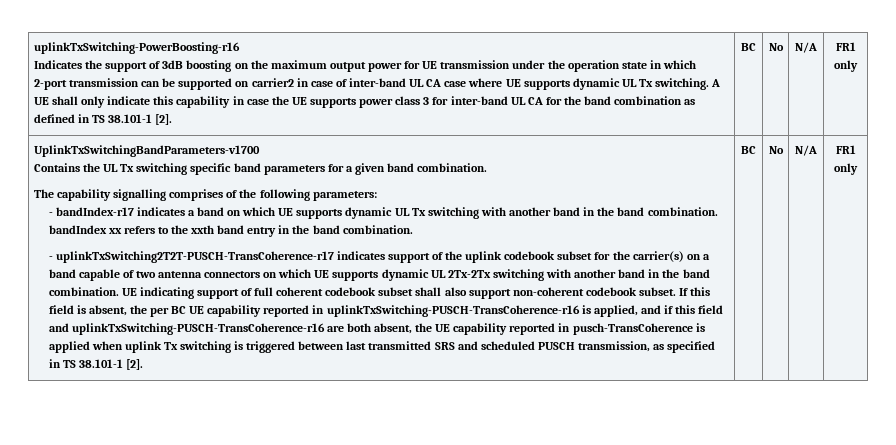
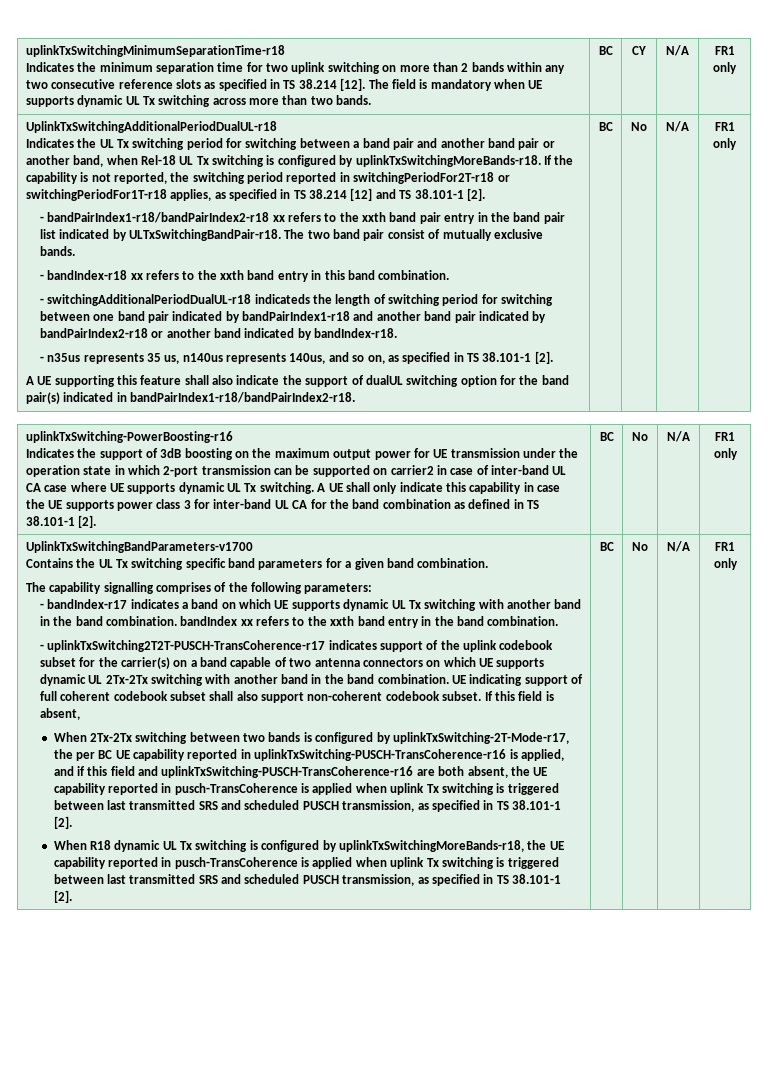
(33, 48) none -> [25,45,285,57] [25,62,566,74] [25,78,543,91] [25,95,372,107] [598,46,613,55] [632,46,646,55] [666,45,689,56] [714,46,735,55] [713,62,737,74] [25,121,277,133] [25,138,555,150] [25,155,574,167] [25,172,510,184] [25,188,485,201] [39,212,565,224] [39,229,543,241] [39,246,75,256] [39,270,450,282] [39,294,554,306] [39,311,547,323] [39,328,398,340] [39,351,553,364] [25,375,569,387] [25,392,355,404] [598,122,613,131] [631,122,647,131] [666,121,689,132] [714,122,735,131] [713,138,737,150] uplinkTxSwitchingMinimumSeparationTime-r18 // Indicates the minimum separation time for two uplink switching on more than 2 bands within any two consecutive reference slots as specified in TS 38.214 [12]. The field is mandatory when UE supports dynamic UL Tx switching across more than two bands. | BC | CY | N/A | FR1 only // UplinkTxSwitchingAdditionalPeriodDualUL-r18 // Indicates the UL Tx switching period for switching between a band pair and another band pair or another band, when Rel-18 UL Tx switching is configured by uplinkTxSwitchingMoreBands-r18. If the capability is not reported, the switching period reported in switchingPeriodFor2T-r18 or switchingPeriodFor1T-r18 applies, as specified in TS 38.214 [12] and TS 38.101-1 [2]. // - bandPairIndex1-r18/bandPairIndex2-r18 xx refers to the xxth band pair entry in the band pair list indicated by ULTxSwitchingBandPair-r18. The two band pair consist of mutually exclusive bands. // - bandIndex-r18 xx refers to the xxth band entry in this band combination. // - switchingAdditionalPeriodDualUL-r18 indicateds the length of switching period for switching between one band pair indicated by bandPairIndex1-r18 and another band pair indicated by bandPairIndex2-r18 or another band indicated by bandIndex-r18. // - n35us represents 35 us, n140us represents 140us, and so on, as specified in TS 38.101-1 [2]. // A UE supporting this feature shall also indicate the support of dualUL switching option for the band pair(s) indicated in bandPairIndex1-r18/bandPairIndex2-r18. | BC | No | N/A | FR1 only //
(127, 310) none -> [53,732,569,744] // When 2Tx-2Tx switching between two bands is configured by uplinkTxSwitching-2T-Mode-r17,
(143, 364) none -> [53,840,564,852] [53,857,559,869] [53,874,562,886] [53,890,72,903] // When R18 dynamic UL Tx switching is configured by uplinkTxSwitchingMoreBands-r18, the UE capability reported in pusch-TransCoherence is applied when uplink Tx switching is triggered between last transmitted SRS and scheduled PUSCH transmission, as specified in TS 38.101-1 [2].

